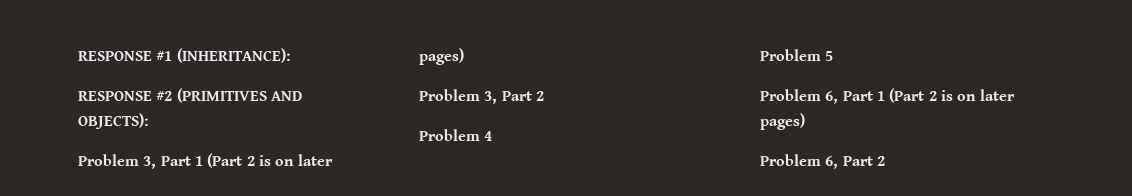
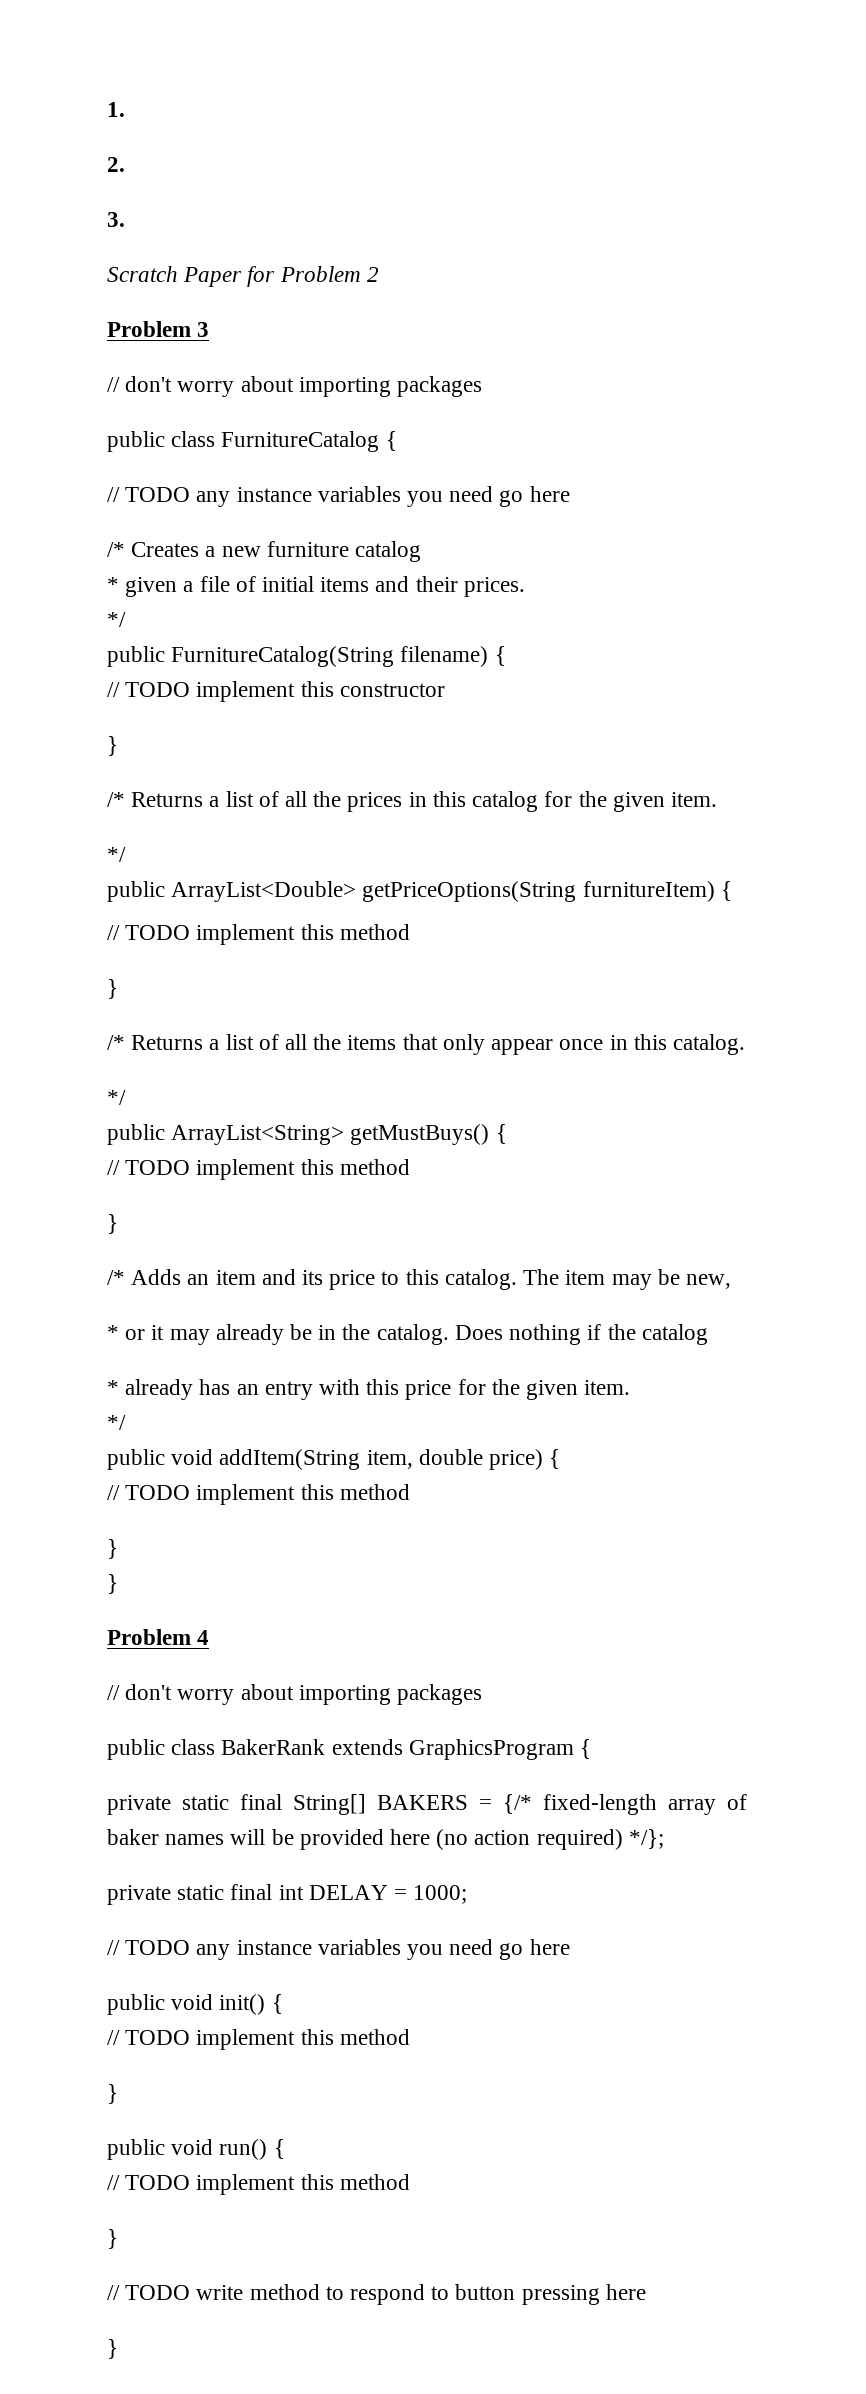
[78,48,291,63] [78,88,302,103] [78,113,149,129] [78,153,333,169] [419,48,464,65] [419,89,544,104] [419,129,493,141] [760,49,834,61] [760,88,1015,104] [760,113,805,130] [760,154,885,169] RESPONSE #1 (INHERITANCE): // RESPONSE #2 (PRIMITIVES AND OBJECTS): // Problem 3, Part 1 (Part 2 is on later pages) // Problem 3, Part 2 // Problem 4 // Problem 5 // Problem 6, Part 1 (Part 2 is on later pages) // Problem 6, Part 2 -> [107,102,125,117] [107,157,125,172] [107,212,125,227] [107,266,379,287] [107,321,210,337] [107,376,483,397] [107,431,397,452] [107,486,570,507] [107,541,422,562] [107,576,525,597] [107,612,126,627] [107,646,506,667] [107,681,445,702] [107,736,118,756] [107,791,717,812] [107,847,126,862] [107,881,732,902] [107,924,410,945] [107,979,118,999] [107,1034,745,1055] [107,1090,126,1105] [107,1124,507,1145] [107,1159,410,1180] [107,1214,118,1234] [107,1269,731,1290] [107,1324,708,1345] [107,1379,631,1400] [107,1415,126,1430] [107,1449,561,1470] [107,1484,410,1505] [107,1539,118,1559] [107,1574,118,1594] [107,1629,210,1645] [107,1684,483,1705] [107,1739,592,1760] [107,1794,747,1815] [107,1829,664,1850] [107,1884,468,1905] [107,1939,570,1960] [107,1994,283,2015] [107,2029,410,2050] [107,2084,118,2104] [107,2139,285,2160] [107,2174,410,2195] [107,2229,118,2249] [107,2284,646,2305] [107,2339,118,2359] 1. // 2. // 3. // Scratch Paper for Problem 2 // Problem 3 // // don't worry about importing packages // public class FurnitureCatalog { // // TODO any instance variables you need go here // /* Creates a new furniture catalog // * given a file of initial items and their prices. // */ // public FurnitureCatalog(String filename) { // // TODO implement this constructor // } // /* Returns a list of all the prices in this catalog for the given item. // */ // public ArrayList<Double> getPriceOptions(String furnitureItem) { // // TODO implement this method // } // /* Returns a list of all the items that only appear once in this catalog. // */ // public ArrayList<String> getMustBuys() { // // TODO implement this method // } // /* Adds an item and its price to this catalog. The item may be new, // * or it may already be in the catalog. Does nothing if the catalog // * already has an entry with this price for the given item. // */ // public void addItem(String item, double price) { // // TODO implement this method // } // } // Problem 4 // // don't worry about importing packages // public class BakerRank extends GraphicsProgram { // private static final String[] BAKERS = {/* fixed-length array of baker names will be provided here (no action required) */}; // private static final int DELAY = 1000; // // TODO any instance variables you need go here // public void init() { // // TODO implement this method // } // public void run() { // // TODO implement this method // } // // TODO write method to respond to button pressing here // }

